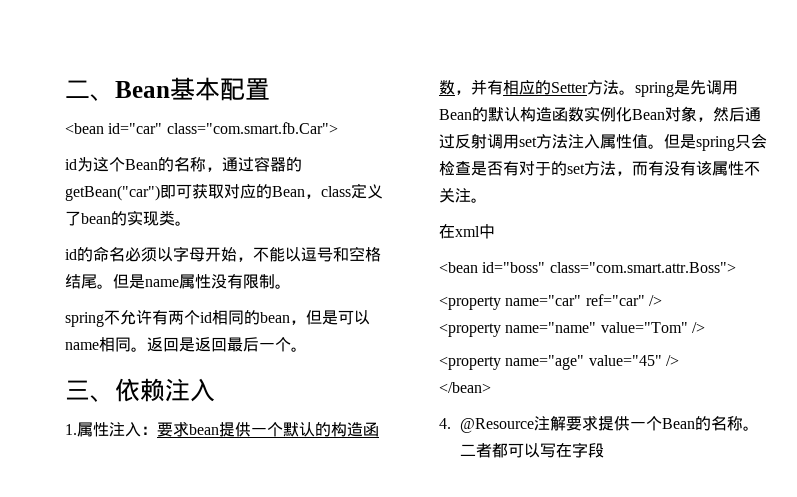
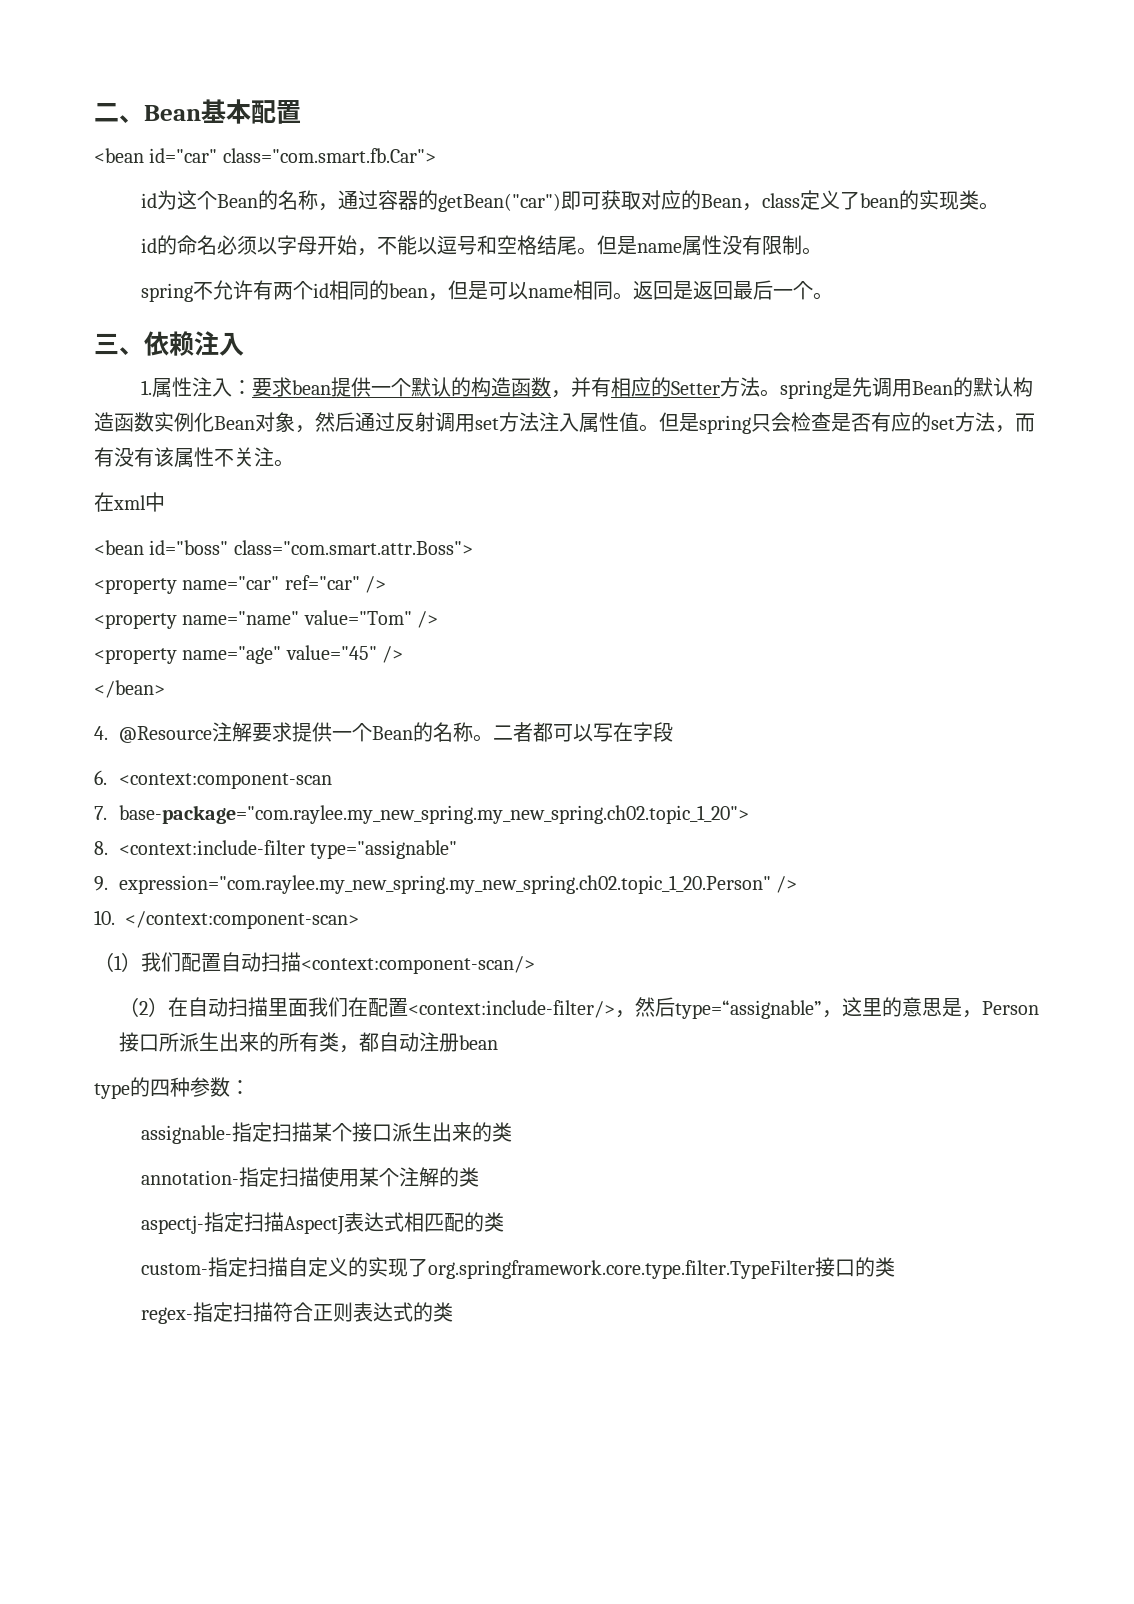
[519,161,551,176] 对于 -> [891,412,911,432] 应
(604, 450) none -> [94,770,332,789] [94,805,749,824] [94,840,458,859] [94,875,798,894] [94,910,359,929] [94,952,535,974] [118,997,1039,1019] [118,1032,498,1053] [94,1077,250,1099] [140,1122,512,1144] [140,1167,479,1187] [140,1212,504,1235] [140,1257,895,1279] [140,1302,453,1324] // 6. <context:component-scan // 7. base-package="com.raylee.my_new_spring.my_new_spring.ch02.topic_1_20"> // 8. <context:include-filter type="assignable" // 9. expression="com.raylee.my_new_spring.my_new_spring.ch02.topic_1_20.Person" /> // 10. </context:component-scan> // （1）我们配置自动扫描<context:component-scan/> // （2）在自动扫描里面我们在配置<context:include-filter/>，然后type=“assignable”，这里的意思是，Person接口所派生出来的所有类，都自动注册bean // type的四种参数： // assignable-指定扫描某个接口派生出来的类 // annotation-指定扫描使用某个注解的类 // aspectj-指定扫描AspectJ表达式相匹配的类 // custom-指定扫描自定义的实现了org.springframework.core.type.filter.TypeFilter接口的类 // regex-指定扫描符合正则表达式的类

